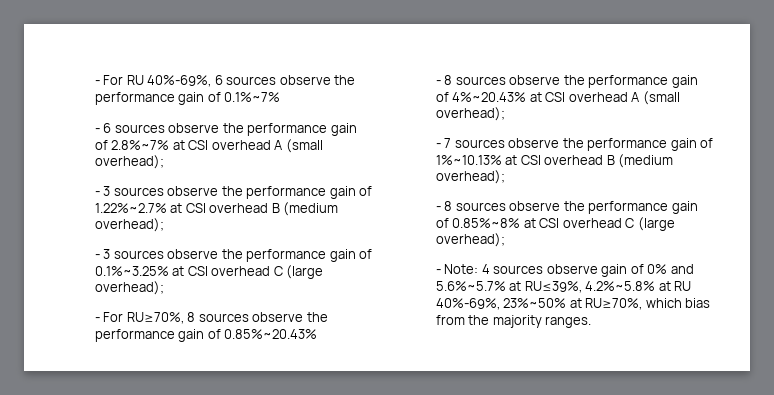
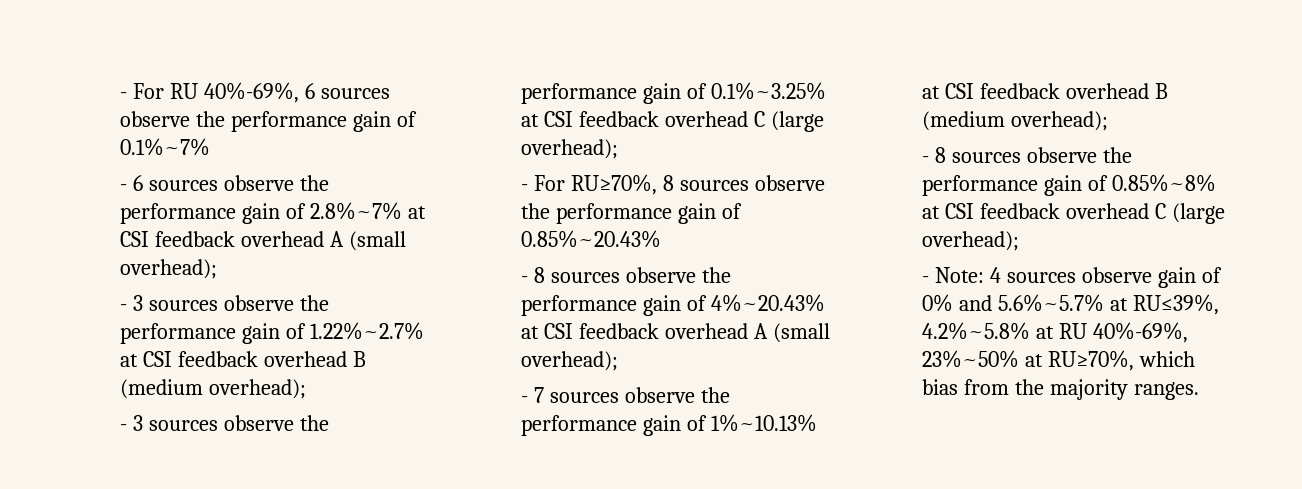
(209, 145) none -> [154,231,235,247] feedback
(206, 208) none -> [177,351,258,367] feedback
(208, 271) none -> [578,111,659,127] feedback
(566, 97) none -> [578,323,659,339] feedback
(541, 160) none -> [979,83,1060,99] feedback
(560, 223) none -> [979,203,1060,219] feedback

